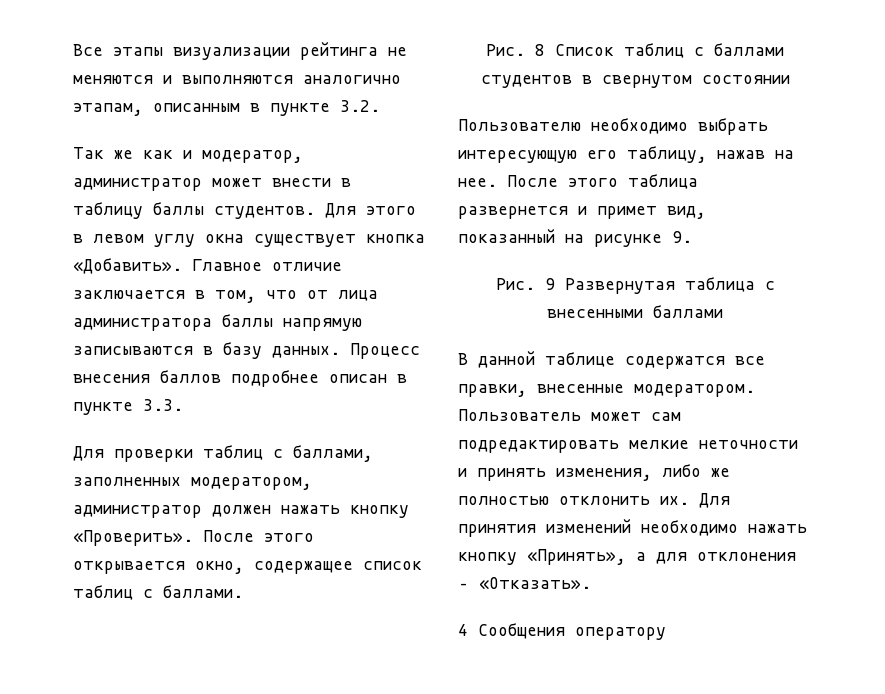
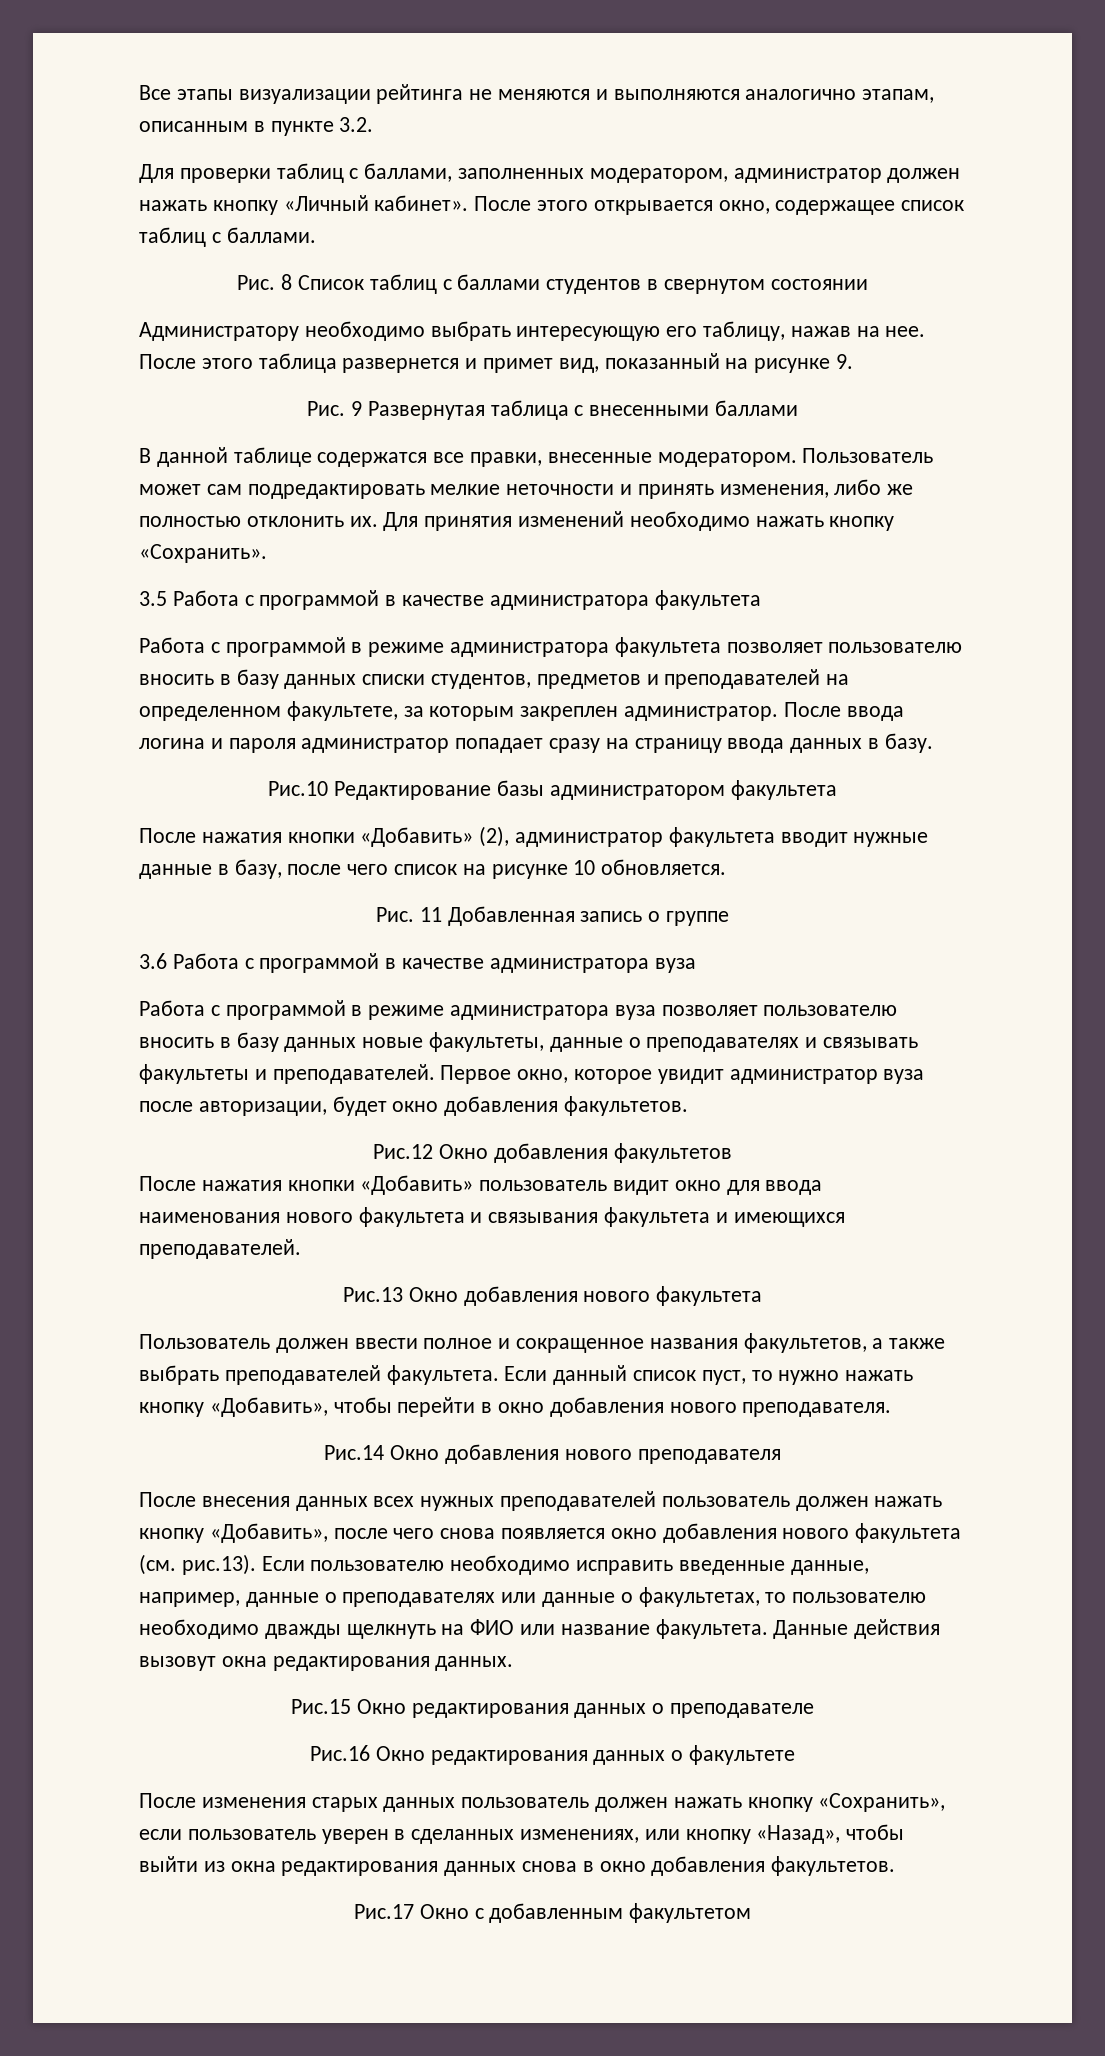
[73,147,303,163] [73,178,351,191] [73,202,416,219] [73,234,425,247] [73,258,342,274] [73,290,378,303] [73,314,362,331] [73,342,420,359] [73,370,407,387] [73,399,183,415] // Так же как и модератор, администратор может внести в таблицу баллы студентов. Для этого в левом углу окна существует кнопка «Добавить». Главное отличие заключается в том, что от лица администратора баллы напрямую записываются в базу данных. Процесс внесения баллов подробнее описан в пункте 3.3. -> (374, 124) none
[73,530,193,546] «Проверить». -> [283,195,469,211] «Личный кабинет».
[458,119,581,132] Пользователю -> [139,322,299,341] Администратору
[527,549,796,565] [458,577,591,590] [458,623,666,640] «Принять», а для отклонения – «Отказать». // 4 Сообщения оператору -> [139,544,267,563] [139,590,761,610] [139,637,963,657] [139,669,850,689] [139,701,904,721] [139,733,933,753] [268,780,837,800] [139,826,929,847] [139,859,727,879] [375,906,730,926] [139,953,696,973] [139,1000,898,1020] [139,1032,919,1052] [139,1064,925,1084] [139,1096,689,1116] [373,1143,732,1163] [139,1175,823,1195] [139,1207,845,1227] [139,1239,301,1259] [342,1286,763,1306] [139,1333,946,1353] [139,1365,914,1385] [139,1397,892,1417] [324,1444,781,1464] [139,1491,943,1511] [139,1523,962,1543] [139,1554,869,1575] [139,1587,927,1607] [139,1619,941,1639] [139,1656,514,1671] [290,1699,815,1718] [309,1745,796,1765] [139,1793,946,1812] [139,1824,905,1844] [139,1856,896,1876] [353,1903,752,1923] «Сохранить». // 3.5 Работа с программой в качестве администратора факультета // Работа с программой в режиме администратора факультета позволяет пользователю вносить в базу данных списки студентов, предметов и преподавателей на определенном факультете, за которым закреплен администратор. После ввода логина и пароля администратор попадает сразу на страницу ввода данных в базу. // Рис.10 Редактирование базы администратором факультета // После нажатия кнопки «Добавить» (2), администратор факультета вводит нужные данные в базу, после чего список на рисунке 10 обновляется. // Рис. 11 Добавленная запись о группе // 3.6 Работа с программой в качестве администратора вуза // Работа с программой в режиме администратора вуза позволяет пользователю вносить в базу данных новые факультеты, данные о преподавателях и связывать факультеты и преподавателей. Первое окно, которое увидит администратор вуза после авторизации, будет окно добавления факультетов. // Рис.12 Окно добавления факультетов // После нажатия кнопки «Добавить» пользователь видит окно для ввода наименования нового факультета и связывания факультета и имеющихся преподавателей. // Рис.13 Окно добавления нового факультета // Пользователь должен ввести полное и сокращенное названия факультетов, а также выбрать преподавателей факультета. Если данный список пуст, то нужно нажать кнопку «Добавить», чтобы перейти в окно добавления нового преподавателя. // Рис.14 Окно добавления нового преподавателя // После внесения данных всех нужных преподавателей пользователь должен нажать кнопку «Добавить», после чего снова появляется окно добавления нового факультета (см. рис.13). Если пользователю необходимо исправить введенные данные, например, данные о преподавателях или данные о факультетах, то пользователю необходимо дважды щелкнуть на ФИО или название факультета. Данные действия вызовут окна редактирования данных. // Рис.15 Окно редактирования данных о преподавателе // Рис.16 Окно редактирования данных о факультете // После изменения старых данных пользователь должен нажать кнопку «Сохранить», если пользователь уверен в сделанных изменениях, или кнопку «Назад», чтобы выйти из окна редактирования данных снова в окно добавления факультетов. // Рис.17 Окно с добавленным факультетом

